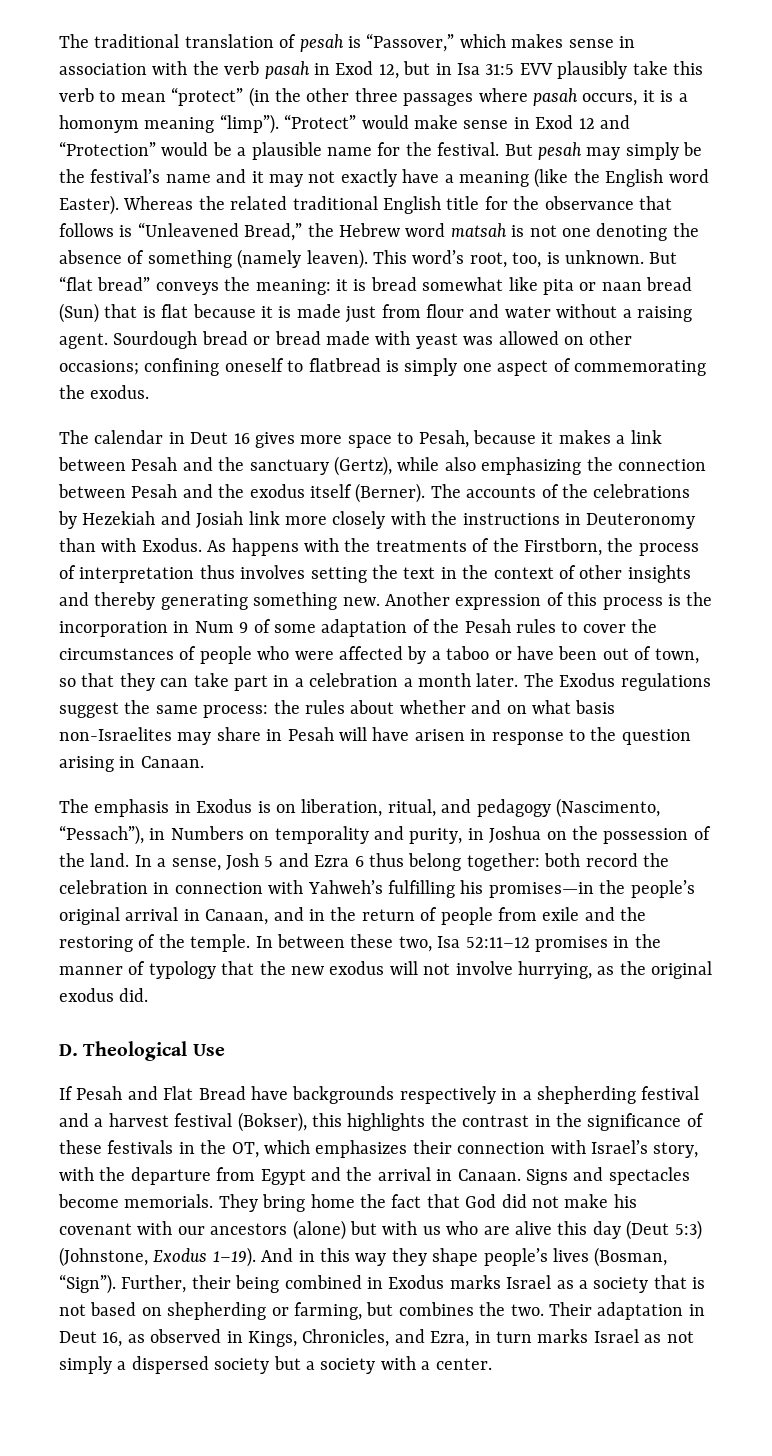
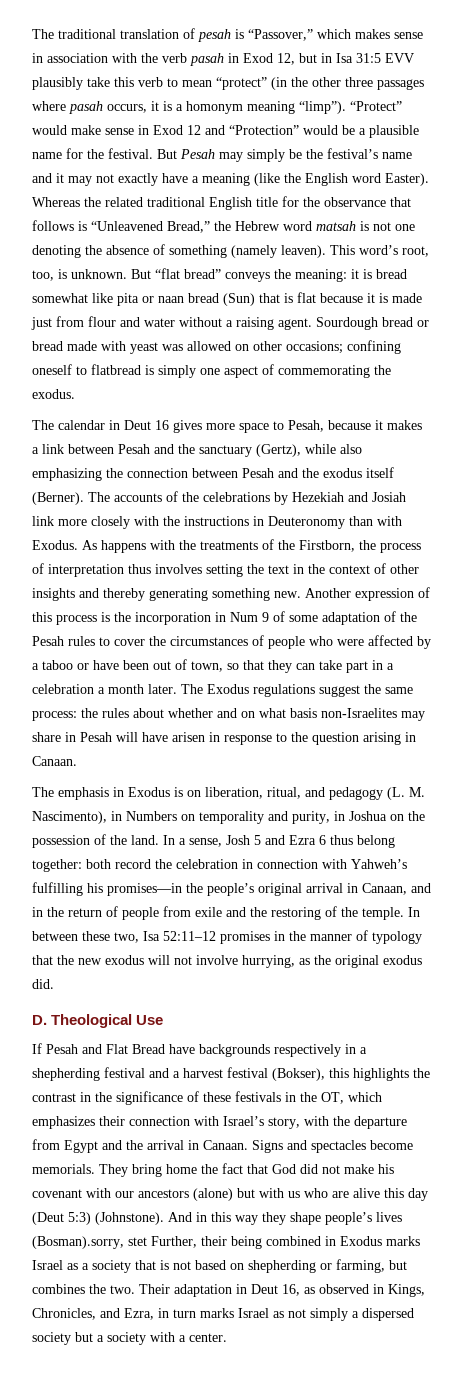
[537,142,582,160] pesah -> [180,149,215,159] Pesah
[556,798,660,818] [59,825,144,845] (Nascimento, “Pessach”), -> [387,787,425,800] [32,811,107,824] (L. M. Nascimento),
[59,1247,256,1267] (Johnstone, Exodus 1–19). -> [95,1212,164,1225] (Johnstone).
[594,1247,668,1267] [59,1274,116,1294] (Bosman, “Sign”). -> [32,1236,147,1249] (Bosman).sorry, stet

